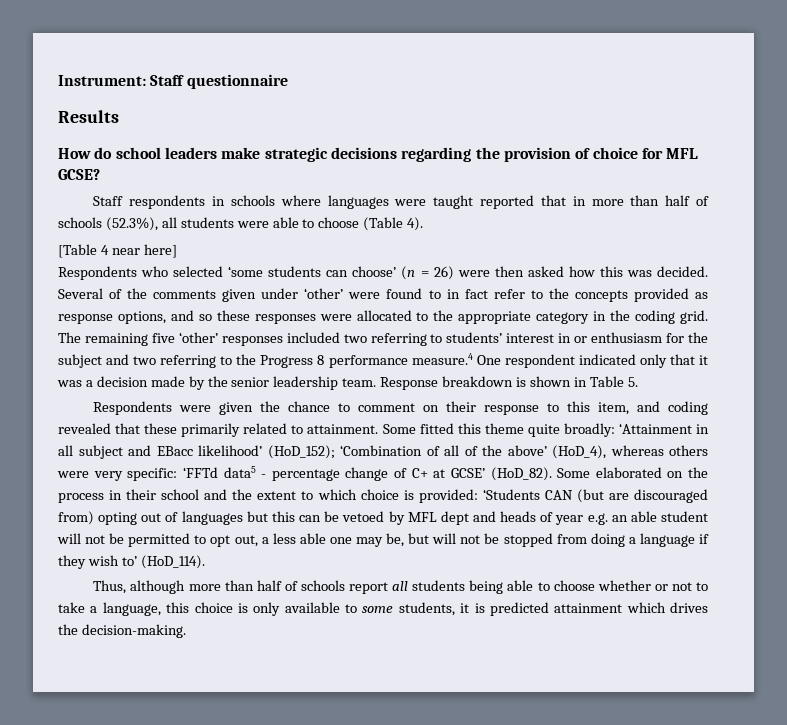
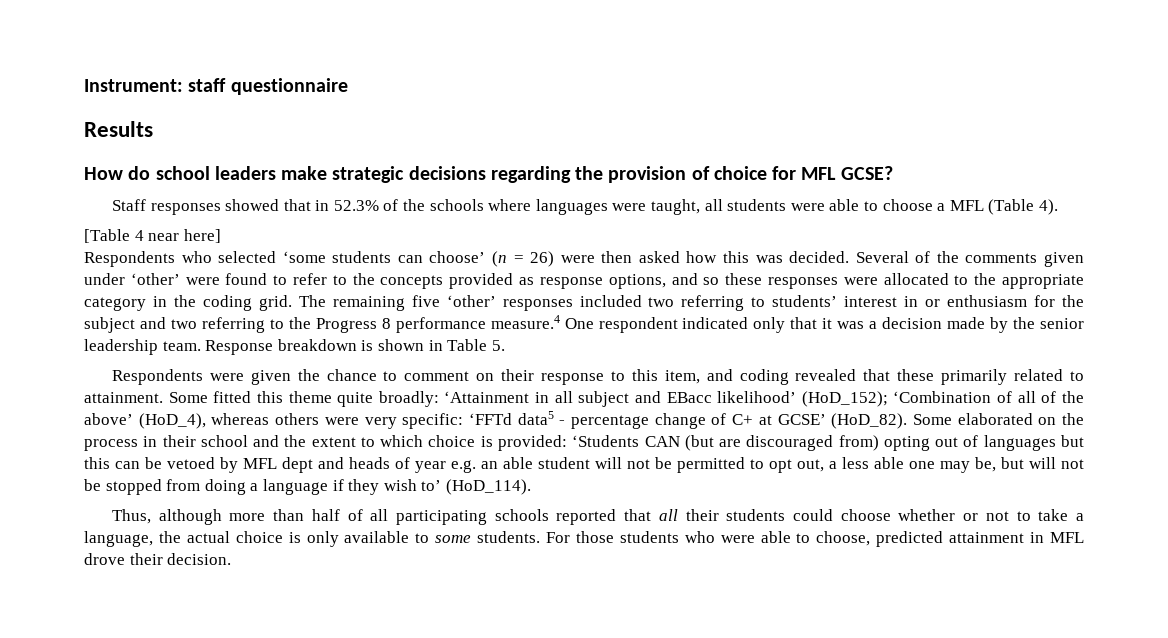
[150,75,185,86] Staff -> [188,78,227,92] staff
[129,195,710,209] [58,217,158,231] respondents in schools where languages were taught reported that in more than half of schools (52.3%), -> [150,199,701,215] responses showed that in 52.3% of the schools where languages were taught,
(360, 222) none -> [937,200,984,211] a MFL
[446,289,488,299] in fact -> (288, 280) none
[300,580,550,594] schools report all students being able to -> [370,509,833,525] all participating schools reported that all their students could
[166,602,190,613] this -> [158,531,230,543] the actual
[398,602,708,616] [58,624,186,638] students, it is predicted attainment which drives the decision-making. -> [477,531,1085,547] [84,553,232,565] students. For those students who were able to choose, predicted attainment in MFL drove their decision.

